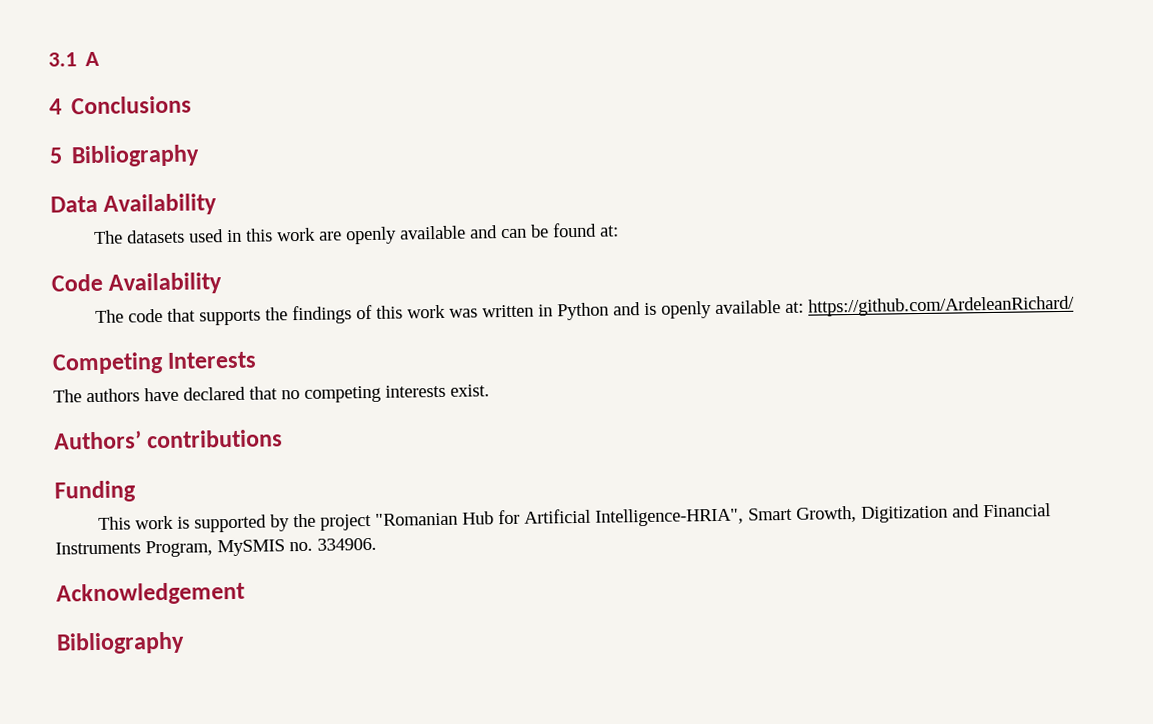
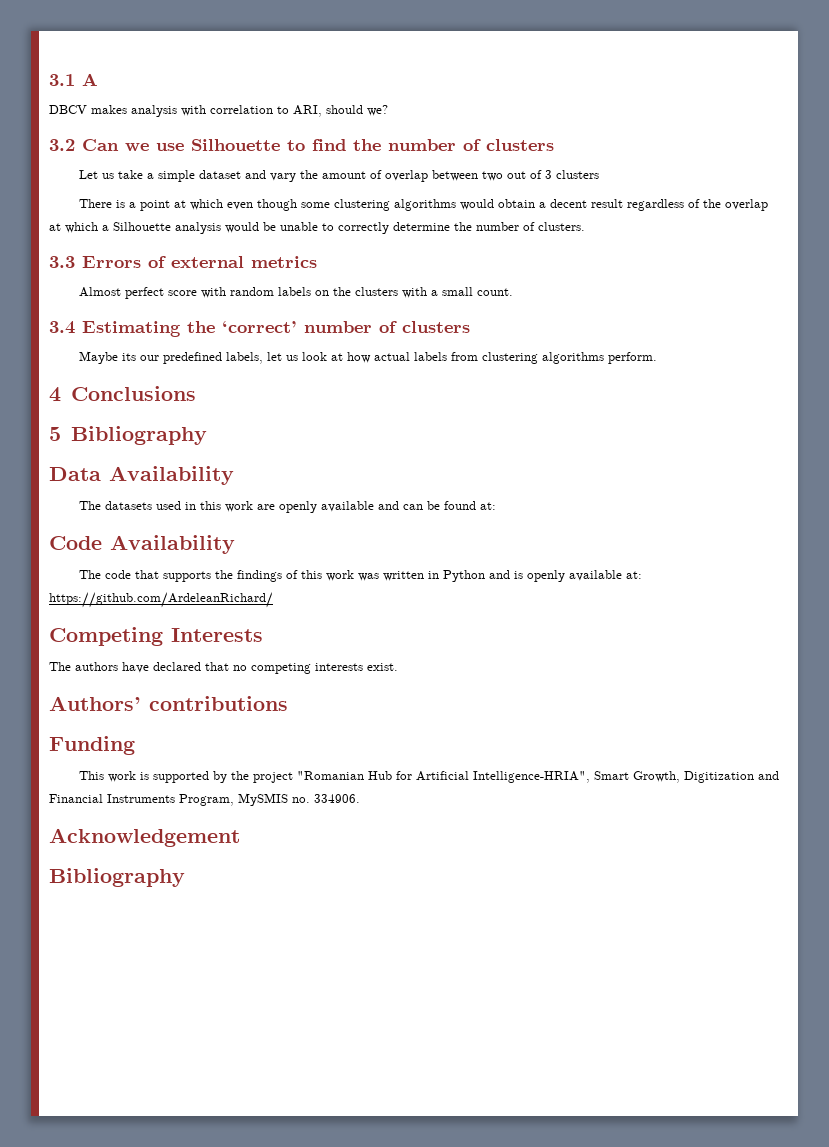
(101, 59) none -> [49,105,388,117] [49,139,554,151] [79,170,600,182] [79,199,769,211] [49,222,585,234] [49,256,317,268] [79,287,514,299] [49,321,470,337] [79,351,658,364] // DBCV makes analysis with correlation to ARI, should we? // 3.2 Can we use Silhouette to find the number of clusters // Let us take a simple dataset and vary the amount of overlap between two out of 3 clusters // There is a point at which even though some clustering algorithms would obtain a decent result regardless of the overlap at which a Silhouette analysis would be unable to correctly determine the number of clusters. // 3.3 Errors of external metrics // Almost perfect score with random labels on the clusters with a small count. // 3.4 Estimating the ‘correct’ number of clusters // Maybe its our predefined labels, let us look at how actual labels from clustering algorithms perform.

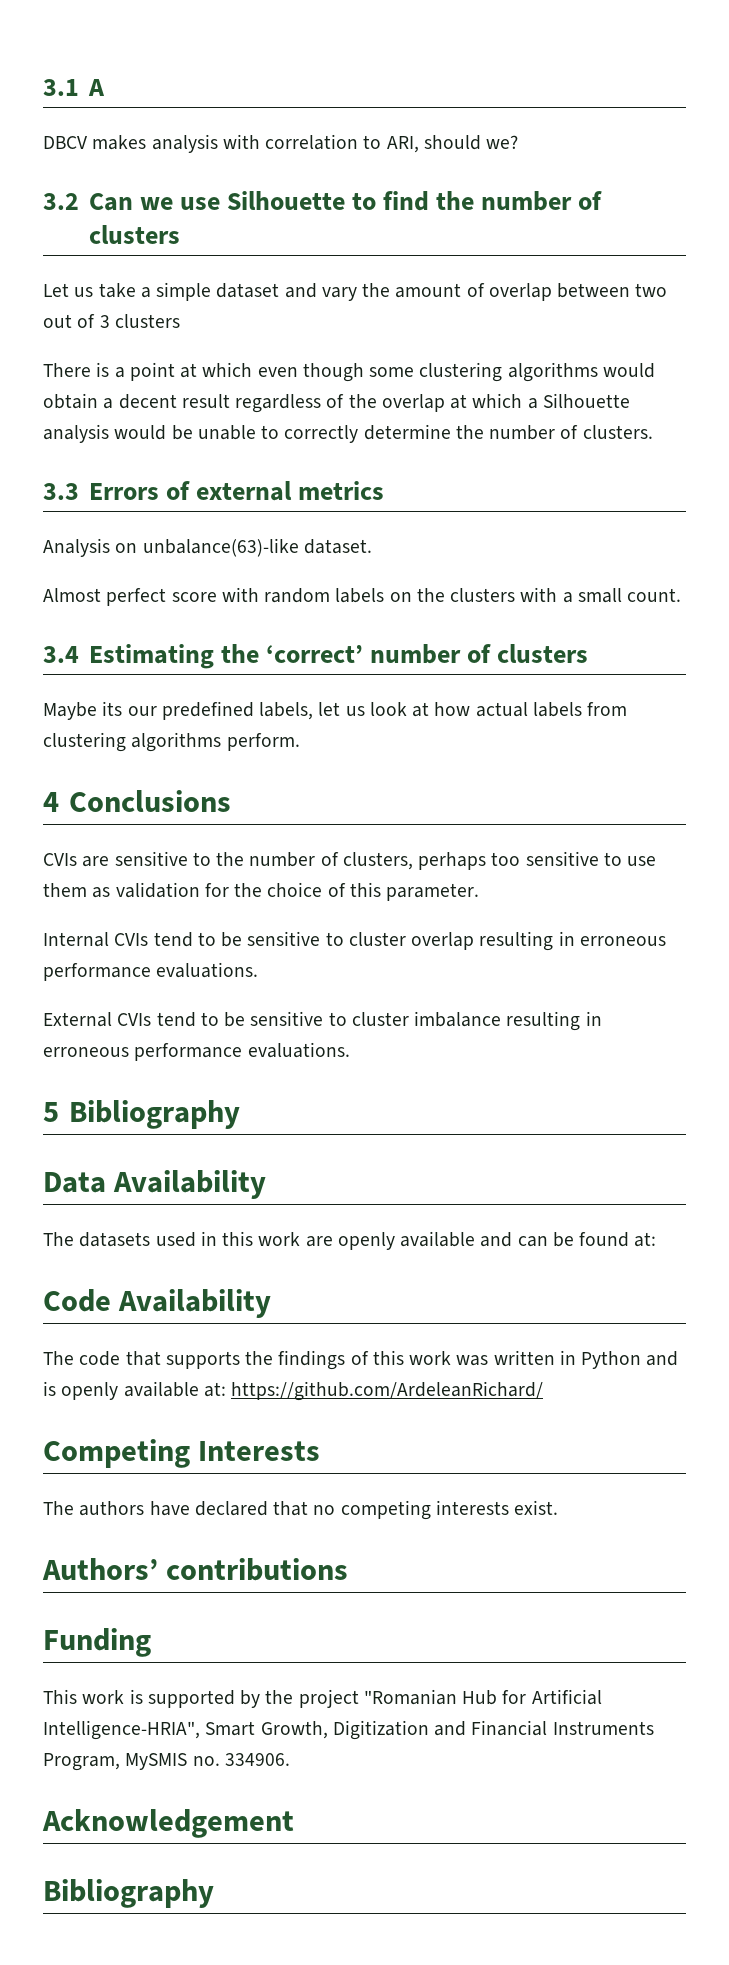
(317, 262) none -> [43,538,372,557] // Analysis on unbalance(63)-like dataset.
(197, 393) none -> [43,851,657,870] [43,882,480,901] [43,931,666,951] [43,962,259,981] [43,1011,602,1031] [43,1042,350,1061] // CVIs are sensitive to the number of clusters, perhaps too sensitive to use them as validation for the choice of this parameter. // Internal CVIs tend to be sensitive to cluster overlap resulting in erroneous performance evaluations. // External CVIs tend to be sensitive to cluster imbalance resulting in erroneous performance evaluations.

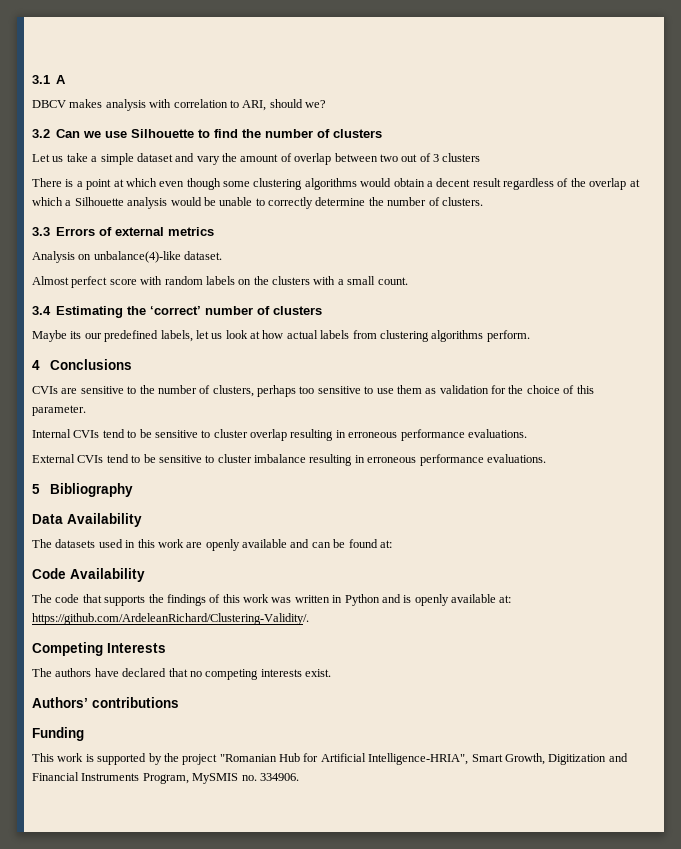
[142,538,299,557] unbalance(63)-like -> [93,251,181,263] unbalance(4)-like
[231,1381,544,1401] https://github.com/ArdeleanRichard/ -> [32,613,309,625] https://github.com/ArdeleanRichard/Clustering-Validity/.
[42,1809,294,1838] [43,1879,214,1908] // Acknowledgement // Bibliography -> (299, 777) none

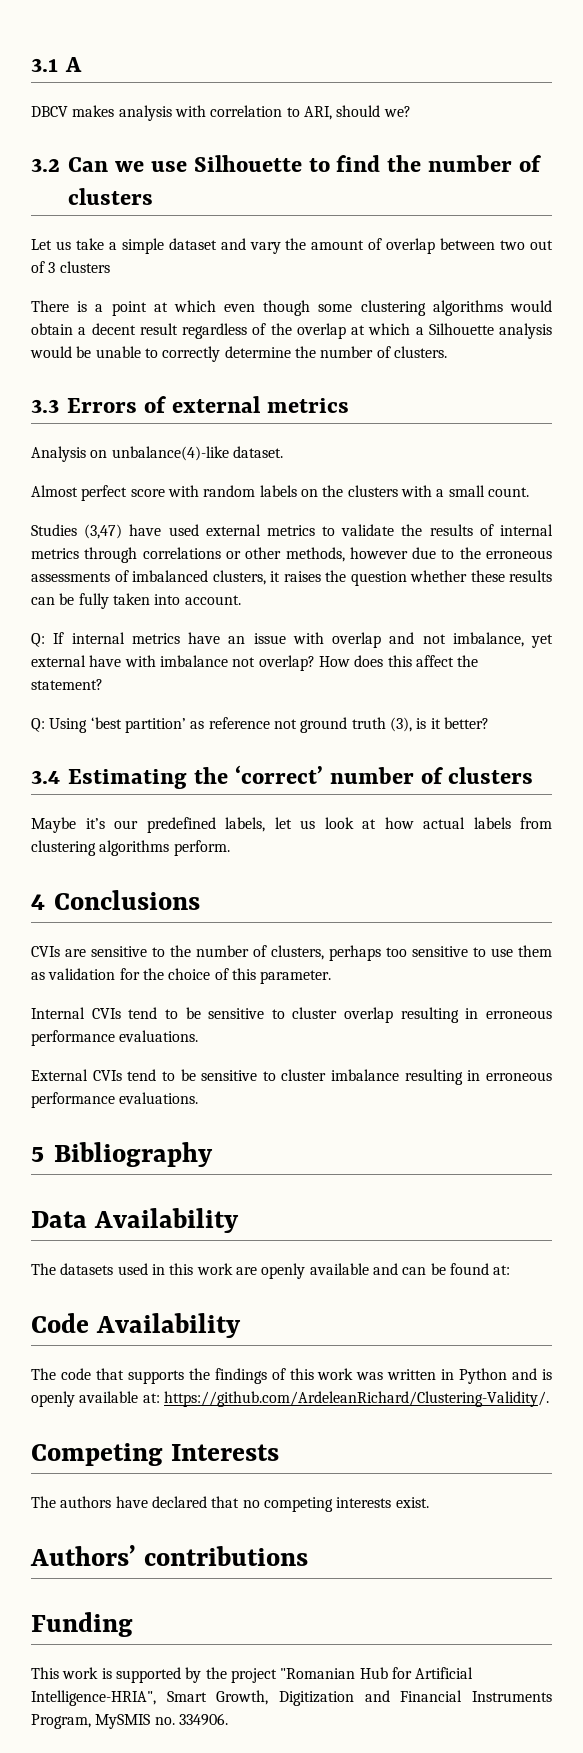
(408, 281) none -> [31,524,553,539] [31,547,553,563] [31,570,552,586] [31,593,241,609] [31,632,553,648] [31,655,479,671] [31,679,103,690] [31,717,489,733] // Studies (3,47) have used external metrics to validate the results of internal metrics through correlations or other methods, however due to the erroneous assessments of imbalanced clusters, it raises the question whether these results can be fully taken into account. // Q: If internal metrics have an issue with overlap and not imbalance, yet external have with imbalance not overlap? How does this affect the statement? // Q: Using ‘best partition’ as reference not ground truth (3), is it better?
[70,331,82,339] its -> [85,818,105,829] it’s

